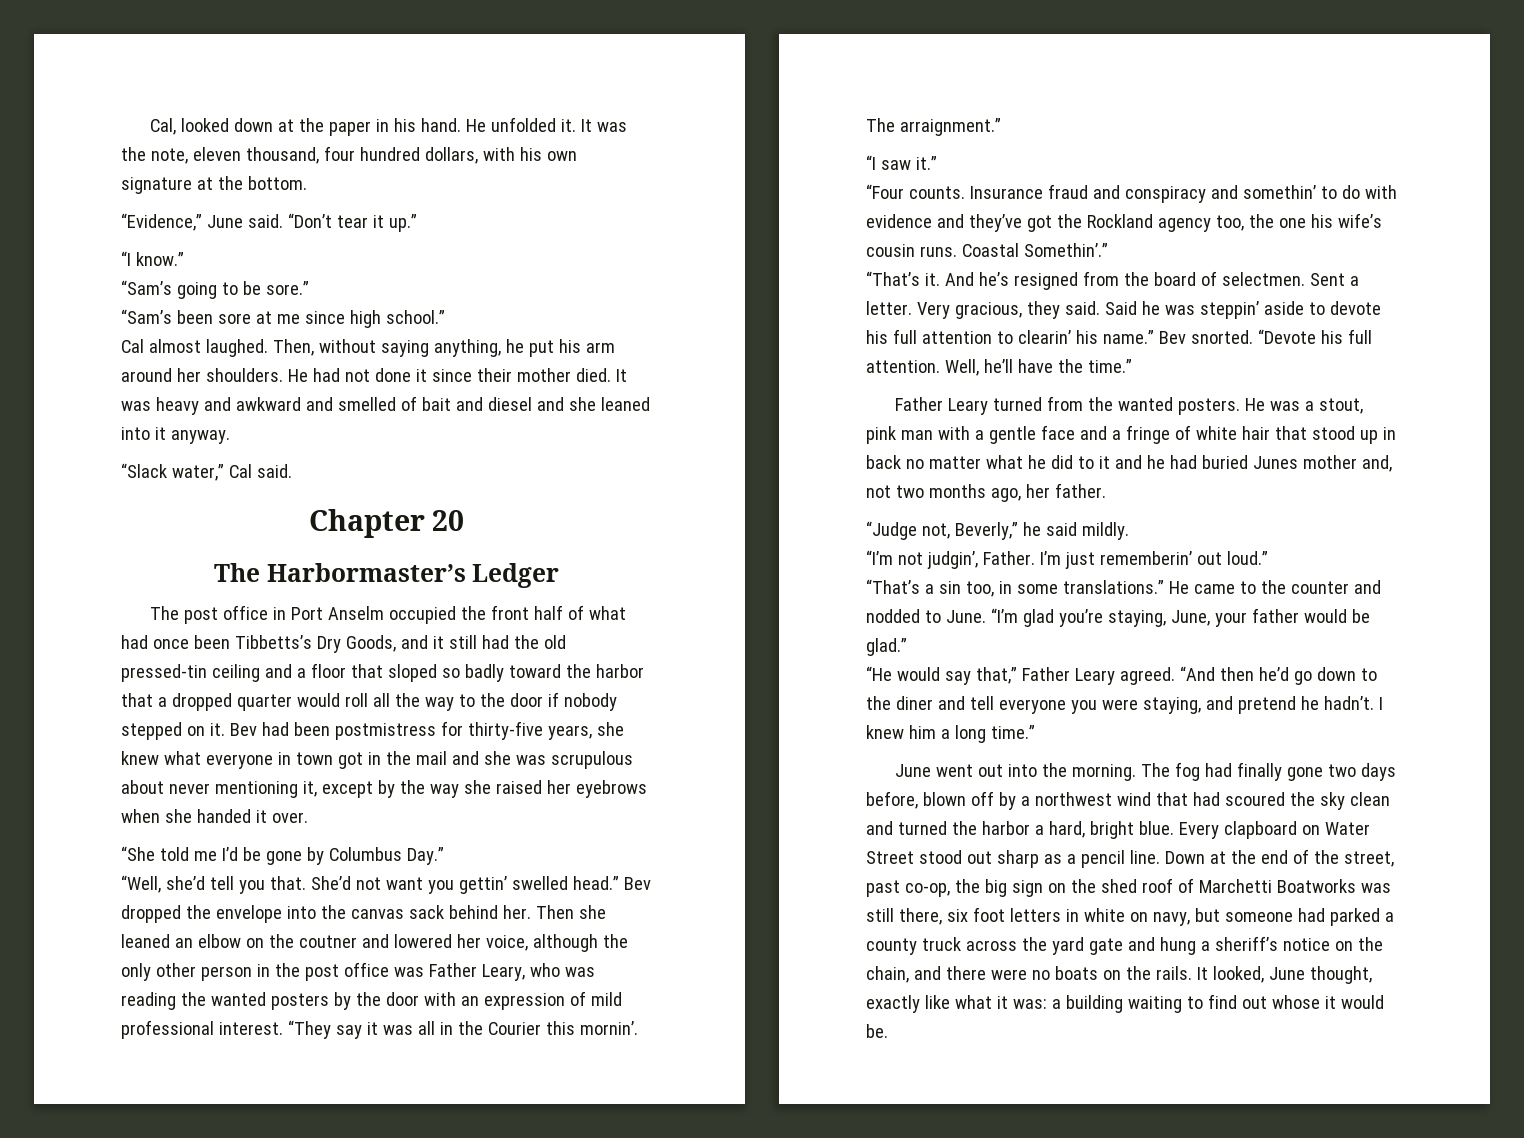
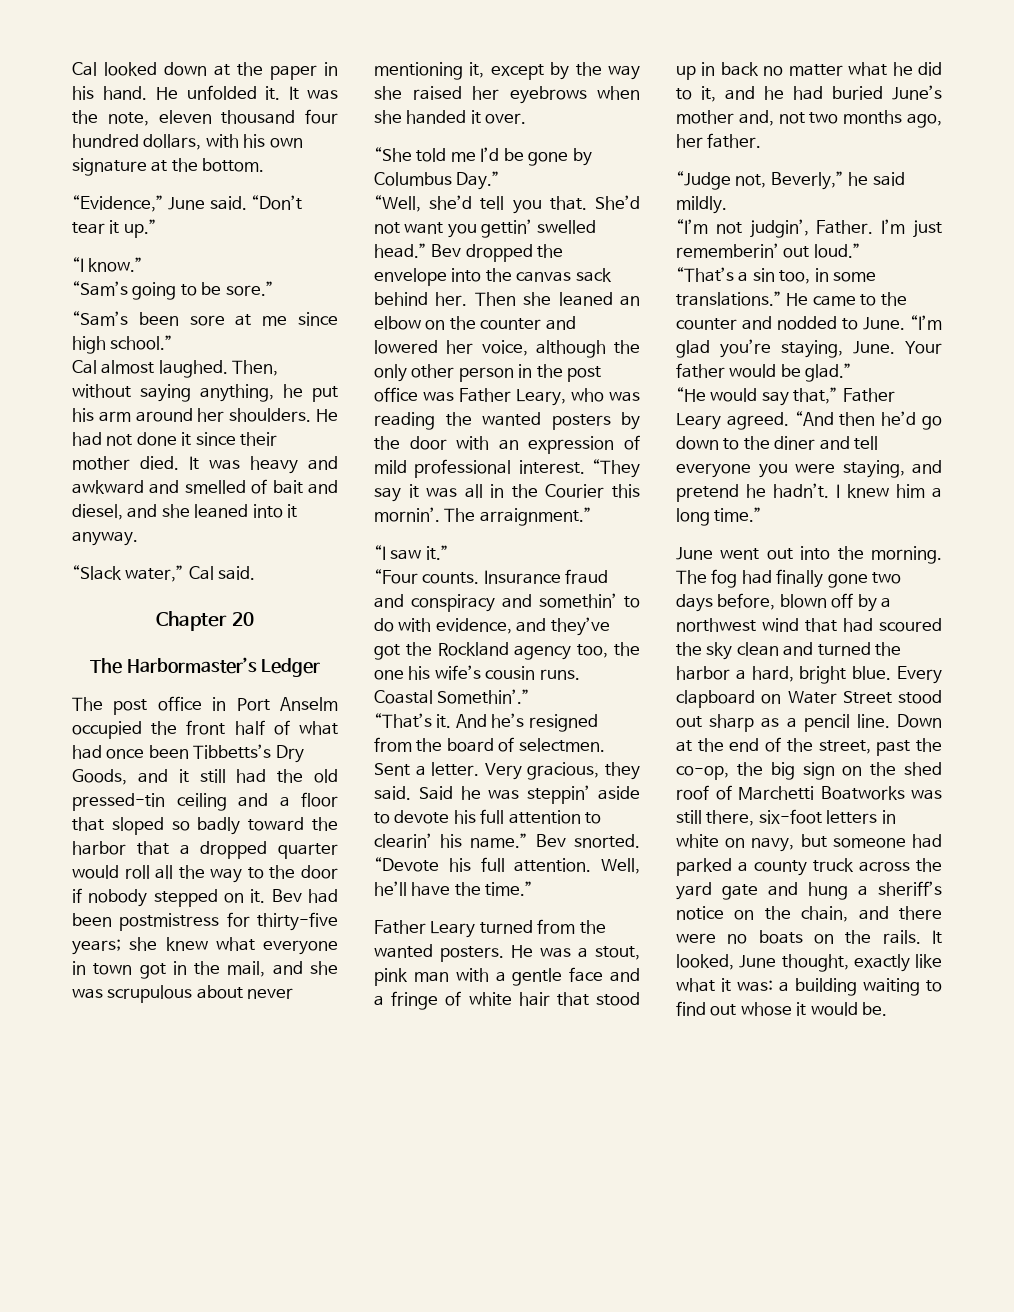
[150,118,177,135] Cal, -> [72,62,97,76] Cal
[245,147,319,164] thousand, -> [221,110,296,124] thousand
[487,397,532,411] diesel -> [72,504,123,520] diesel,
[547,725,592,740] years, -> [72,939,121,955] years;
[415,751,447,765] mail -> [227,961,266,977] mail,
[298,935,357,948] coutner -> [480,318,542,330] counter
[866,214,932,228] evidence -> [435,618,512,634] evidence,
[1098,456,1110,469] it -> [701,86,717,102] it,
[1252,456,1298,469] Junes -> [892,85,942,100] June’s
[1170,610,1247,627] June, your -> [853,341,943,354] June. Your
(900, 888) none -> [916,738,942,752] the
[946,907,1005,922] six foot -> [758,809,822,824] six-foot

